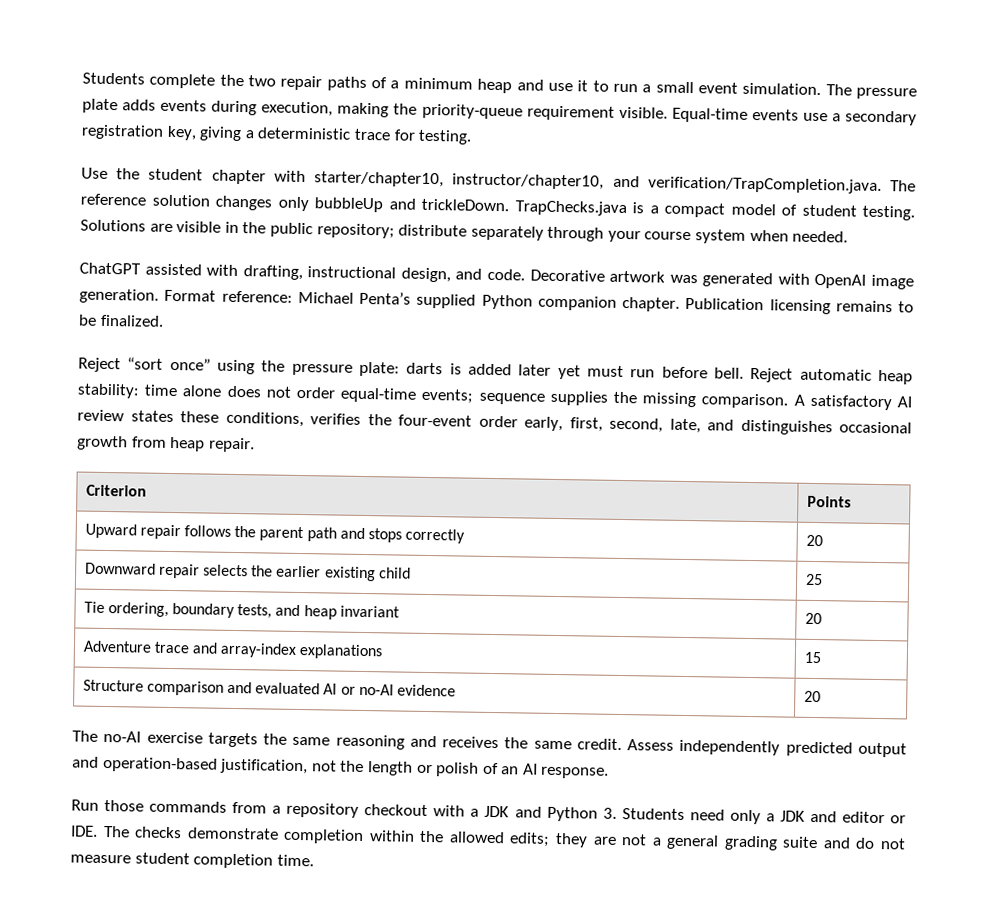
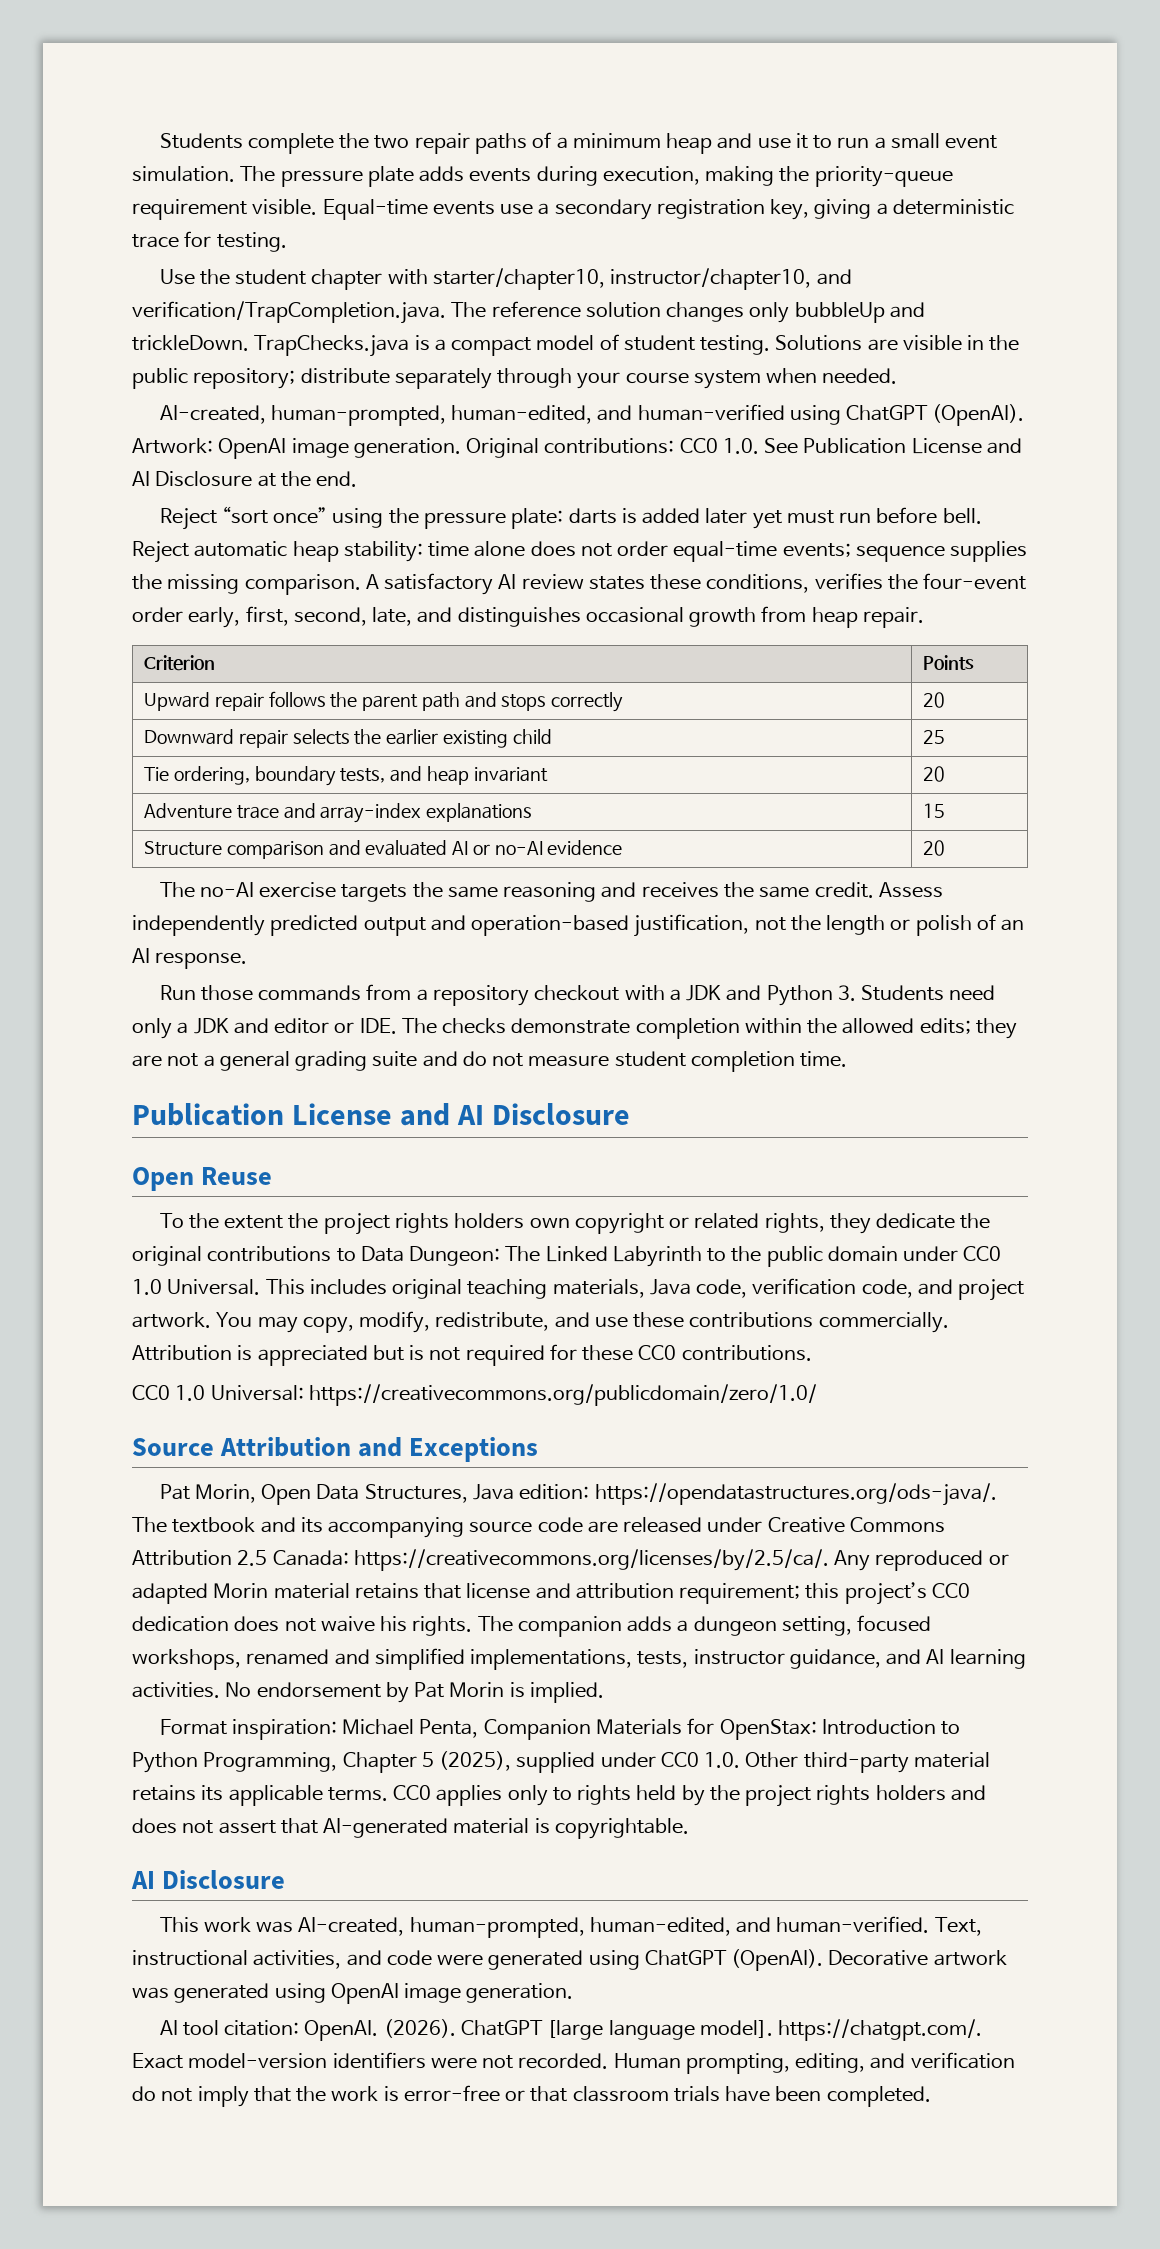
[79,262,914,290] [79,288,914,315] [78,314,164,327] ChatGPT assisted with drafting, instructional design, and code. Decorative artwork was generated with OpenAI image generation. Format reference: Michael Penta’s supplied Python companion chapter. Publication licensing remains to be finalized. -> [159,404,1025,426] [132,438,1022,459] [132,471,358,487] AI-created, human-prompted, human-edited, and human-verified using ChatGPT (OpenAI). Artwork: OpenAI image generation. Original contributions: CC0 1.0. See Publication License and AI Disclosure at the end.
(314, 860) none -> [132,1103,631,1126] [132,1167,273,1191] [159,1213,991,1235] [132,1246,1002,1267] [132,1278,1025,1301] [132,1311,949,1333] [132,1344,812,1366] [132,1384,817,1406] [132,1437,539,1462] [159,1483,997,1506] [132,1517,945,1538] [132,1549,1009,1571] [132,1582,970,1605] [132,1615,932,1637] [132,1648,1026,1670] [132,1682,604,1703] [159,1718,961,1740] [132,1751,990,1773] [132,1785,986,1807] [132,1818,689,1839] [131,1870,286,1889] [159,1916,982,1938] [132,1949,1007,1971] [132,1983,574,2004] [159,2019,983,2041] [132,2052,1015,2074] [132,2085,931,2107] // Publication License and AI Disclosure // Open Reuse // To the extent the project rights holders own copyright or related rights, they dedicate the original contributions to Data Dungeon: The Linked Labyrinth to the public domain under CC0 1.0 Universal. This includes original teaching materials, Java code, verification code, and project artwork. You may copy, modify, redistribute, and use these contributions commercially. Attribution is appreciated but is not required for these CC0 contributions. // CC0 1.0 Universal: https://creativecommons.org/publicdomain/zero/1.0/ // Source Attribution and Exceptions // Pat Morin, Open Data Structures, Java edition: https://opendatastructures.org/ods-java/. The textbook and its accompanying source code are released under Creative Commons Attribution 2.5 Canada: https://creativecommons.org/licenses/by/2.5/ca/. Any reproduced or adapted Morin material retains that license and attribution requirement; this project’s CC0 dedication does not waive his rights. The companion adds a dungeon setting, focused workshops, renamed and simplified implementations, tests, instructor guidance, and AI learning activities. No endorsement by Pat Morin is implied. // Format inspiration: Michael Penta, Companion Materials for OpenStax: Introduction to Python Programming, Chapter 5 (2025), supplied under CC0 1.0. Other third-party material retains its applicable terms. CC0 applies only to rights held by the project rights holders and does not assert that AI-generated material is copyrightable. // AI Disclosure // This work was AI-created, human-prompted, human-edited, and human-verified. Text, instructional activities, and code were generated using ChatGPT (OpenAI). Decorative artwork was generated using OpenAI image generation. // AI tool citation: OpenAI. (2026). ChatGPT [large language model]. https://chatgpt.com/. Exact model-version identifiers were not recorded. Human prompting, editing, and verification do not imply that the work is error-free or that classroom trials have been completed.

